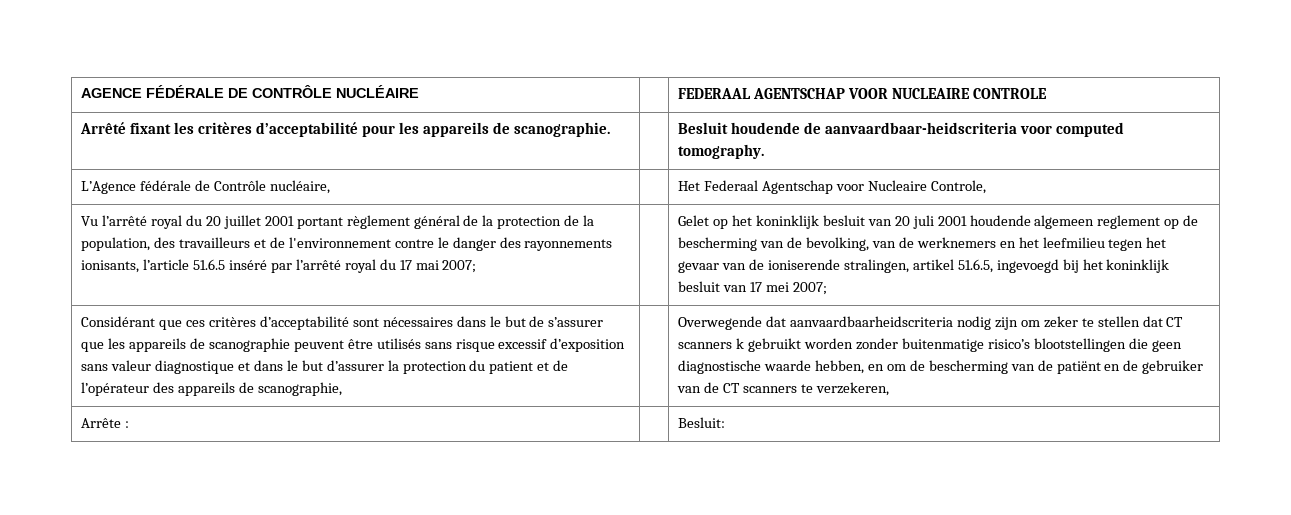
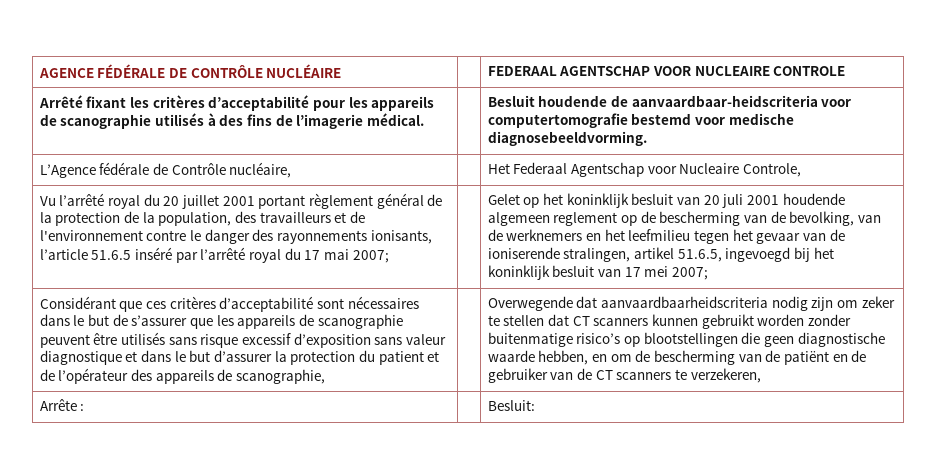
[513,122,610,137] scanographie. -> [60,113,424,129] scanographie utilisés à des fins de l’imagerie médical.
[1055,122,1124,137] [678,144,765,159] computed tomography. -> [487,113,794,128] [487,131,647,146] computertomografie bestemd voor medische diagnosebeeldvorming.
[736,338,745,349] k -> [652,314,699,326] kunnen
(1030, 344) none -> [624,336,641,347] op

